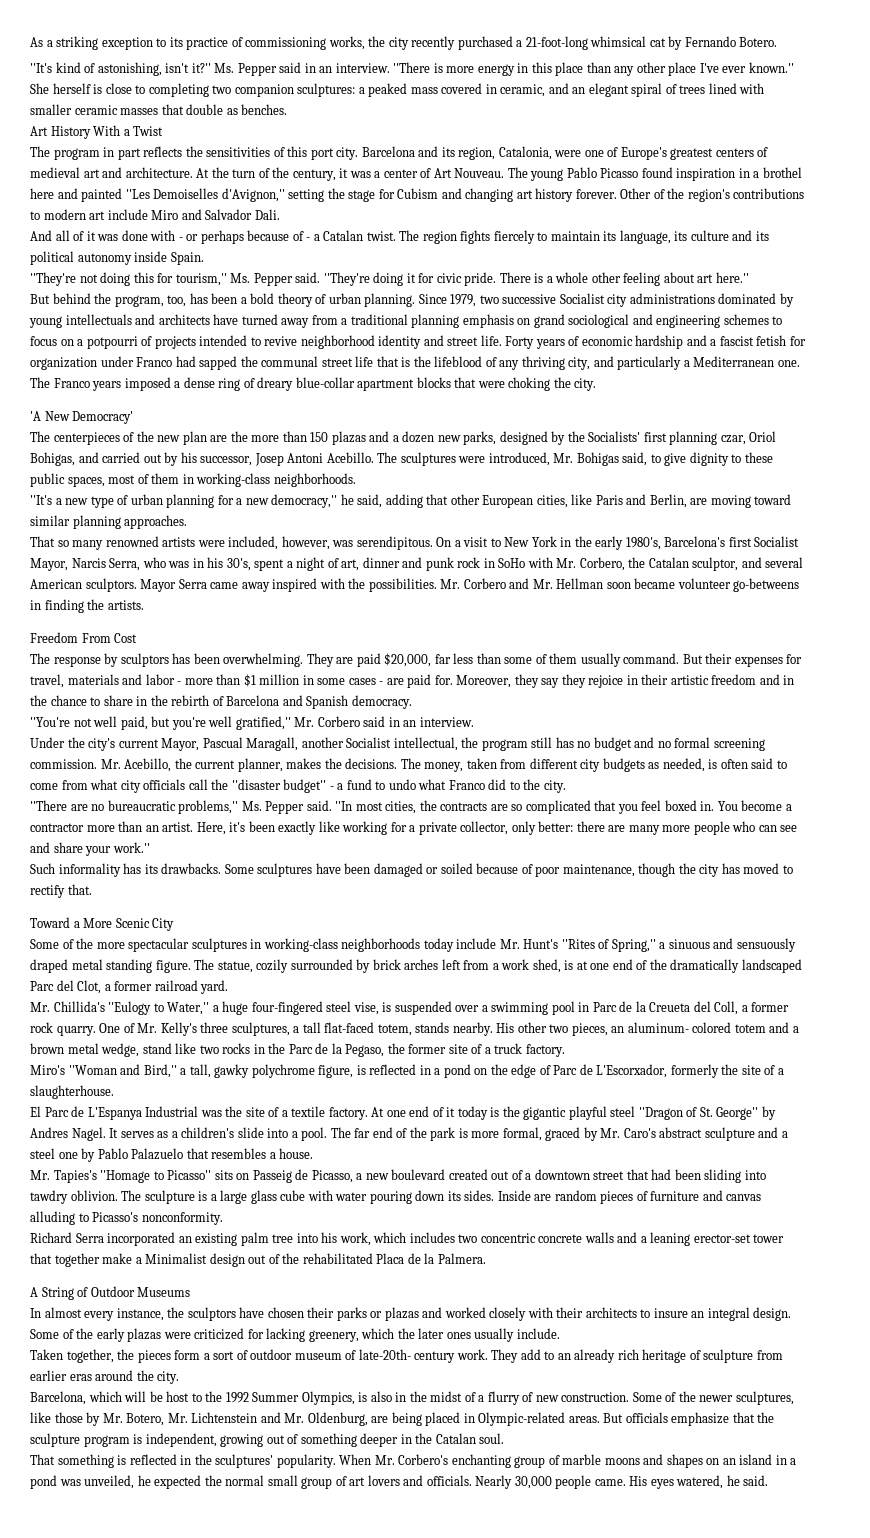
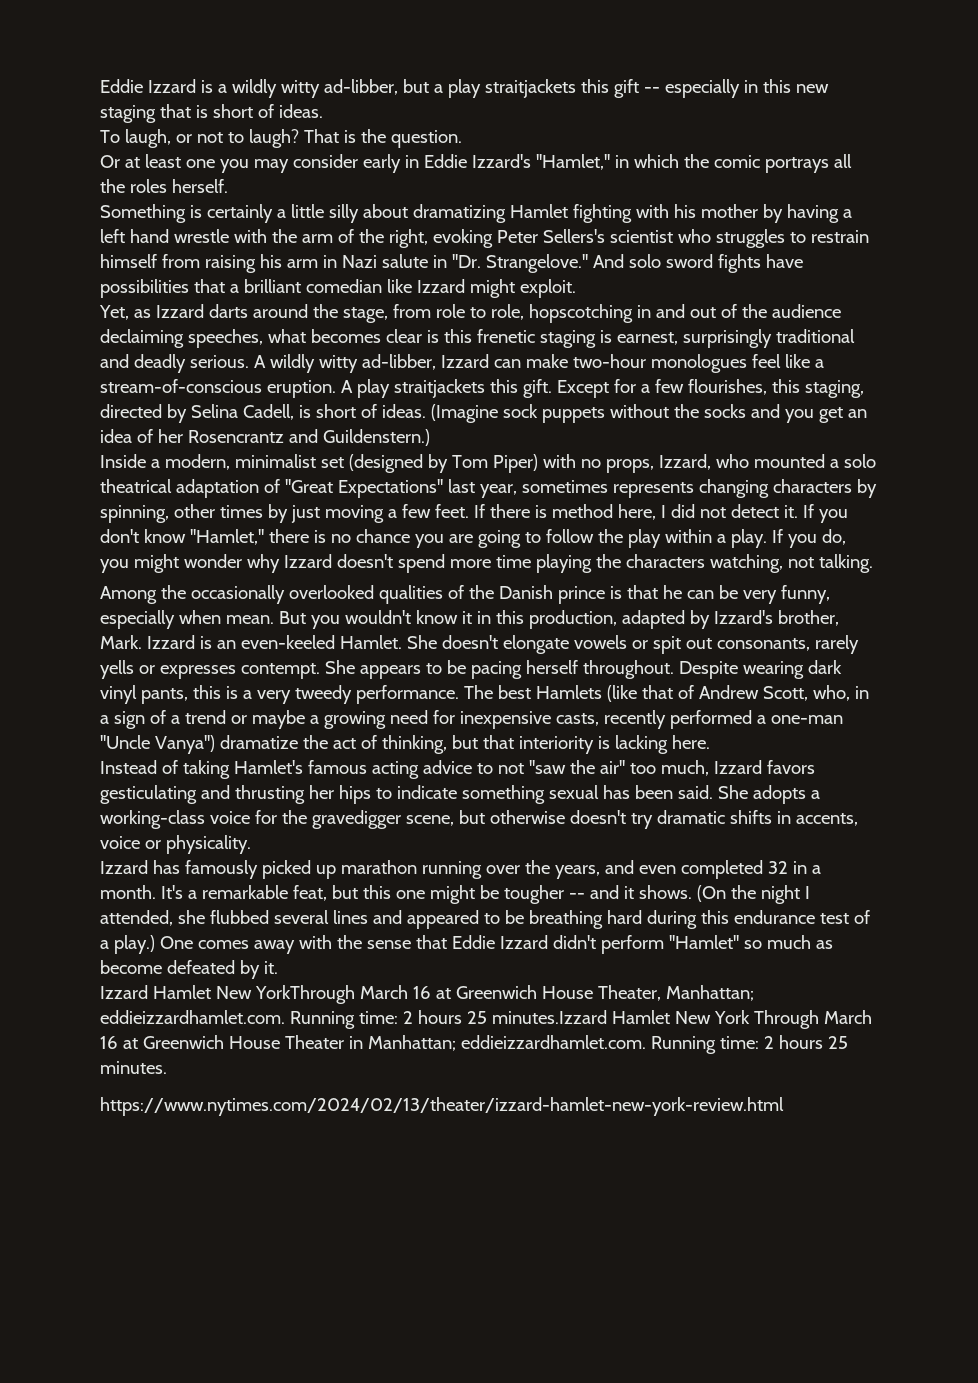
[30,36,778,50] [30,62,794,76] [30,83,765,97] [30,104,288,115] [30,125,164,139] [30,146,769,160] [30,167,802,181] [30,188,805,202] [30,209,280,220] [30,230,769,244] [30,251,204,265] [30,272,749,286] [30,293,794,307] [29,314,783,328] [30,335,806,349] [30,356,800,370] [30,377,597,391] [30,411,134,424] [30,431,777,445] [30,452,773,466] [30,473,356,487] [30,494,792,508] [30,515,188,529] [30,536,800,550] [30,557,804,571] [30,578,800,592] [30,599,144,613] [30,632,138,643] [30,653,803,667] [30,674,795,688] [30,695,412,709] [30,716,474,730] [30,737,765,751] [30,758,787,772] [30,779,566,793] [30,800,792,814] [30,821,798,835] [30,842,150,856] [30,863,793,877] [30,884,92,898] [30,917,175,931] [30,938,796,952] [30,959,802,973] [30,980,229,994] [30,1001,790,1015] [30,1022,799,1036] [30,1043,565,1057] [30,1064,784,1078] [30,1085,114,1099] [30,1106,776,1120] [30,1127,788,1141] [30,1148,314,1162] [30,1169,766,1183] [30,1190,762,1204] [30,1211,223,1225] [30,1232,785,1246] [30,1253,486,1267] [30,1286,191,1300] [30,1307,792,1321] [30,1328,560,1342] [30,1349,783,1363] [30,1370,180,1384] [30,1391,794,1405] [30,1412,775,1426] [30,1433,505,1447] [30,1454,797,1468] [30,1475,769,1489] As a striking exception to its practice of commissioning works, the city recently purchased a 21-foot-long whimsical cat by Fernando Botero. // ''It's kind of astonishing, isn't it?'' Ms. Pepper said in an interview. ''There is more energy in this place than any other place I've ever known.'' She herself is close to completing two companion sculptures: a peaked mass covered in ceramic, and an elegant spiral of trees lined with smaller ceramic masses that double as benches. // Art History With a Twist // The program in part reflects the sensitivities of this port city. Barcelona and its region, Catalonia, were one of Europe's greatest centers of medieval art and architecture. At the turn of the century, it was a center of Art Nouveau. The young Pablo Picasso found inspiration in a brothel here and painted ''Les Demoiselles d'Avignon,'' setting the stage for Cubism and changing art history forever. Other of the region's contributions to modern art include Miro and Salvador Dali. // And all of it was done with - or perhaps because of - a Catalan twist. The region fights fiercely to maintain its language, its culture and its political autonomy inside Spain. // ''They're not doing this for tourism,'' Ms. Pepper said. ''They're doing it for civic pride. There is a whole other feeling about art here.'' // But behind the program, too, has been a bold theory of urban planning. Since 1979, two successive Socialist city administrations dominated by young intellectuals and architects have turned away from a traditional planning emphasis on grand sociological and engineering schemes to focus on a potpourri of projects intended to revive neighborhood identity and street life. Forty years of economic hardship and a fascist fetish for organization under Franco had sapped the communal street life that is the lifeblood of any thriving city, and particularly a Mediterranean one. The Franco years imposed a dense ring of dreary blue-collar apartment blocks that were choking the city. // 'A New Democracy' // The centerpieces of the new plan are the more than 150 plazas and a dozen new parks, designed by the Socialists' first planning czar, Oriol Bohigas, and carried out by his successor, Josep Antoni Acebillo. The sculptures were introduced, Mr. Bohigas said, to give dignity to these public spaces, most of them in working-class neighborhoods. // ''It's a new type of urban planning for a new democracy,'' he said, adding that other European cities, like Paris and Berlin, are moving toward similar planning approaches. // That so many renowned artists were included, however, was serendipitous. On a visit to New York in the early 1980's, Barcelona's first Socialist Mayor, Narcis Serra, who was in his 30's, spent a night of art, dinner and punk rock in SoHo with Mr. Corbero, the Catalan sculptor, and several American sculptors. Mayor Serra came away inspired with the possibilities. Mr. Corbero and Mr. Hellman soon became volunteer go-betweens in finding the artists. // Freedom From Cost // The response by sculptors has been overwhelming. They are paid $20,000, far less than some of them usually command. But their expenses for travel, materials and labor - more than $1 million in some cases - are paid for. Moreover, they say they rejoice in their artistic freedom and in the chance to share in the rebirth of Barcelona and Spanish democracy. // ''You're not well paid, but you're well gratified,'' Mr. Corbero said in an interview. // Under the city's current Mayor, Pascual Maragall, another Socialist intellectual, the program still has no budget and no formal screening commission. Mr. Acebillo, the current planner, makes the decisions. The money, taken from different city budgets as needed, is often said to come from what city officials call the ''disaster budget'' - a fund to undo what Franco did to the city. // ''There are no bureaucratic problems,'' Ms. Pepper said. ''In most cities, the contracts are so complicated that you feel boxed in. You become a contractor more than an artist. Here, it's been exactly like working for a private collector, only better: there are many more people who can see and share your work.'' // Such informality has its drawbacks. Some sculptures have been damaged or soiled because of poor maintenance, though the city has moved to rectify that. // Toward a More Scenic City // Some of the more spectacular sculptures in working-class neighborhoods today include Mr. Hunt's ''Rites of Spring,'' a sinuous and sensuously draped metal standing figure. The statue, cozily surrounded by brick arches left from a work shed, is at one end of the dramatically landscaped Parc del Clot, a former railroad yard. // Mr. Chillida's ''Eulogy to Water,'' a huge four-fingered steel vise, is suspended over a swimming pool in Parc de la Creueta del Coll, a former rock quarry. One of Mr. Kelly's three sculptures, a tall flat-faced totem, stands nearby. His other two pieces, an aluminum- colored totem and a brown metal wedge, stand like two rocks in the Parc de la Pegaso, the former site of a truck factory. // Miro's ''Woman and Bird,'' a tall, gawky polychrome figure, is reflected in a pond on the edge of Parc de L'Escorxador, formerly the site of a slaughterhouse. // El Parc de L'Espanya Industrial was the site of a textile factory. At one end of it today is the gigantic playful steel ''Dragon of St. George'' by Andres Nagel. It serves as a children's slide into a pool. The far end of the park is more formal, graced by Mr. Caro's abstract sculpture and a steel one by Pablo Palazuelo that resembles a house. // Mr. Tapies's ''Homage to Picasso'' sits on Passeig de Picasso, a new boulevard created out of a downtown street that had been sliding into tawdry oblivion. The sculpture is a large glass cube with water pouring down its sides. Inside are random pieces of furniture and canvas alluding to Picasso's nonconformity. // Richard Serra incorporated an existing palm tree into his work, which includes two concentric concrete walls and a leaning erector-set tower that together make a Minimalist design out of the rehabilitated Placa de la Palmera. // A String of Outdoor Museums // In almost every instance, the sculptors have chosen their parks or plazas and worked closely with their architects to insure an integral design. Some of the early plazas were criticized for lacking greenery, which the later ones usually include. // Taken together, the pieces form a sort of outdoor museum of late-20th- century work. They add to an already rich heritage of sculpture from earlier eras around the city. // Barcelona, which will be host to the 1992 Summer Olympics, is also in the midst of a flurry of new construction. Some of the newer sculptures, like those by Mr. Botero, Mr. Lichtenstein and Mr. Oldenburg, are being placed in Olympic-related areas. But officials emphasize that the sculpture program is independent, growing out of something deeper in the Catalan soul. // That something is reflected in the sculptures' popularity. When Mr. Corbero's enchanting group of marble moons and shapes on an island in a pond was unveiled, he expected the normal small group of art lovers and officials. Nearly 30,000 people came. His eyes watered, he said. -> [100,79,829,98] [100,104,323,123] [100,129,462,148] [100,154,852,173] [100,179,228,193] [100,204,852,223] [100,229,869,248] [100,254,803,273] [100,279,576,298] [99,304,841,323] [100,329,855,348] [100,354,824,373] [100,379,864,398] [100,404,867,423] [100,429,430,446] [100,454,876,473] [100,479,877,498] [100,504,848,523] [100,529,846,548] [100,554,873,573] [100,585,830,604] [100,610,839,629] [100,635,859,654] [100,660,842,679] [100,685,869,704] [100,710,843,729] [100,735,710,754] [100,760,815,779] [100,785,820,804] [100,810,858,829] [100,835,251,854] [100,860,821,879] [100,885,810,904] [100,910,870,929] [100,935,833,954] [100,960,278,979] [100,985,754,1004] [100,1010,872,1029] [100,1035,848,1054] [100,1061,167,1074] [100,1097,784,1116] Eddie Izzard is a wildly witty ad-libber, but a play straitjackets this gift -- especially in this new staging that is short of ideas. // To laugh, or not to laugh? That is the question. // Or at least one you may consider early in Eddie Izzard's ''Hamlet,'' in which the comic portrays all the roles herself. // Something is certainly a little silly about dramatizing Hamlet fighting with his mother by having a left hand wrestle with the arm of the right, evoking Peter Sellers's scientist who struggles to restrain himself from raising his arm in Nazi salute in ''Dr. Strangelove.'' And solo sword fights have possibilities that a brilliant comedian like Izzard might exploit. // Yet, as Izzard darts around the stage, from role to role, hopscotching in and out of the audience declaiming speeches, what becomes clear is this frenetic staging is earnest, surprisingly traditional and deadly serious. A wildly witty ad-libber, Izzard can make two-hour monologues feel like a stream-of-conscious eruption. A play straitjackets this gift. Except for a few flourishes, this staging, directed by Selina Cadell, is short of ideas. (Imagine sock puppets without the socks and you get an idea of her Rosencrantz and Guildenstern.) // Inside a modern, minimalist set (designed by Tom Piper) with no props, Izzard, who mounted a solo theatrical adaptation of ''Great Expectations'' last year, sometimes represents changing characters by spinning, other times by just moving a few feet. If there is method here, I did not detect it. If you don't know ''Hamlet,'' there is no chance you are going to follow the play within a play. If you do, you might wonder why Izzard doesn't spend more time playing the characters watching, not talking. // Among the occasionally overlooked qualities of the Danish prince is that he can be very funny, especially when mean. But you wouldn't know it in this production, adapted by Izzard's brother, Mark. Izzard is an even-keeled Hamlet. She doesn't elongate vowels or spit out consonants, rarely yells or expresses contempt. She appears to be pacing herself throughout. Despite wearing dark vinyl pants, this is a very tweedy performance. The best Hamlets (like that of Andrew Scott, who, in a sign of a trend or maybe a growing need for inexpensive casts, recently performed a one-man ''Uncle Vanya'') dramatize the act of thinking, but that interiority is lacking here. // Instead of taking Hamlet's famous acting advice to not ''saw the air'' too much, Izzard favors gesticulating and thrusting her hips to indicate something sexual has been said. She adopts a working-class voice for the gravedigger scene, but otherwise doesn't try dramatic shifts in accents, voice or physicality. // Izzard has famously picked up marathon running over the years, and even completed 32 in a month. It's a remarkable feat, but this one might be tougher -- and it shows. (On the night I attended, she flubbed several lines and appeared to be breathing hard during this endurance test of a play.) One comes away with the sense that Eddie Izzard didn't perform ''Hamlet'' so much as become defeated by it. // Izzard Hamlet New YorkThrough March 16 at Greenwich House Theater, Manhattan; eddieizzardhamlet.com. Running time: 2 hours 25 minutes.Izzard Hamlet New York Through March 16 at Greenwich House Theater in Manhattan; eddieizzardhamlet.com. Running time: 2 hours 25 minutes. // https://www.nytimes.com/2024/02/13/theater/izzard-hamlet-new-york-review.html

